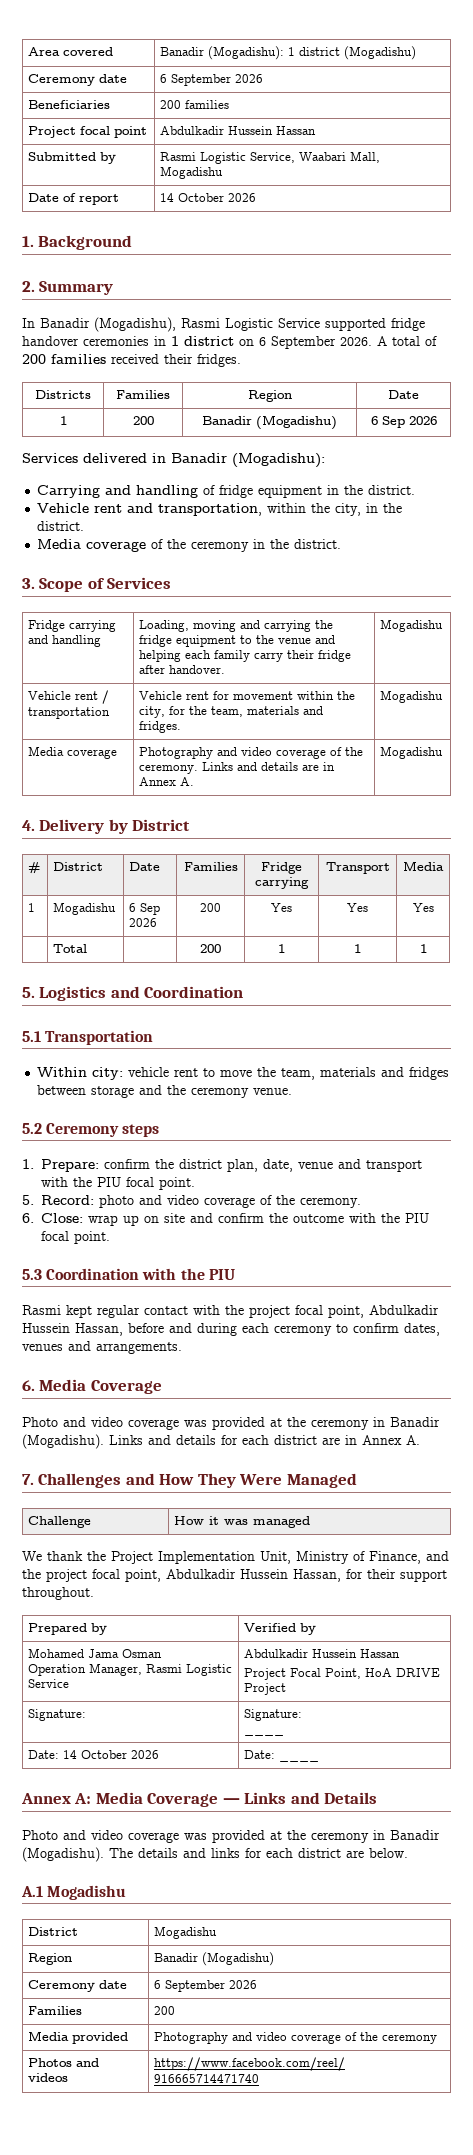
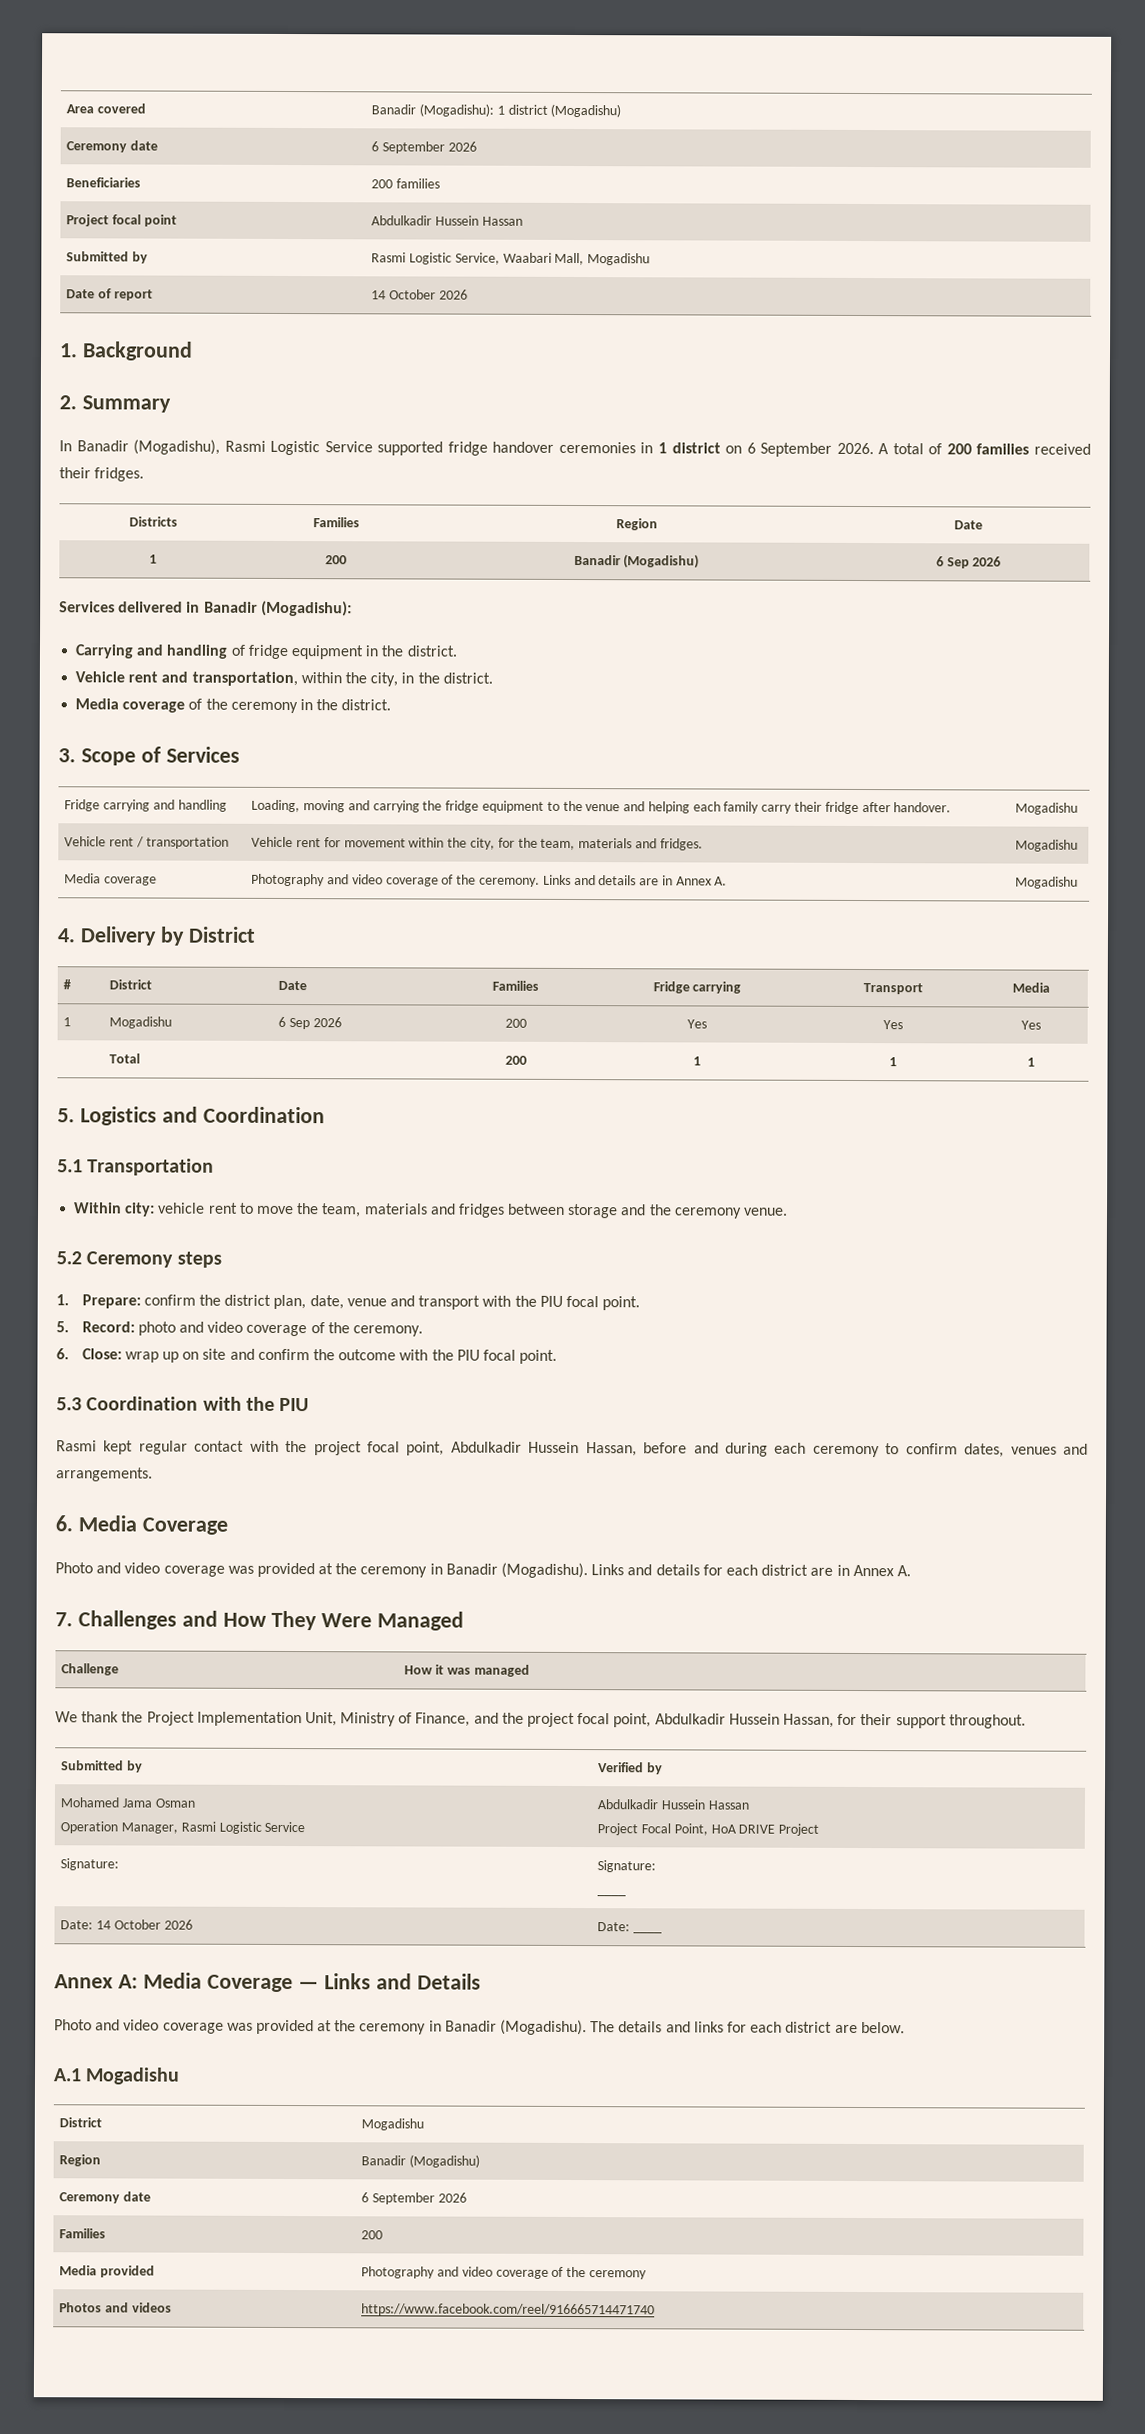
[28,1623,88,1635] Prepared -> [61,1760,125,1771] Submitted

